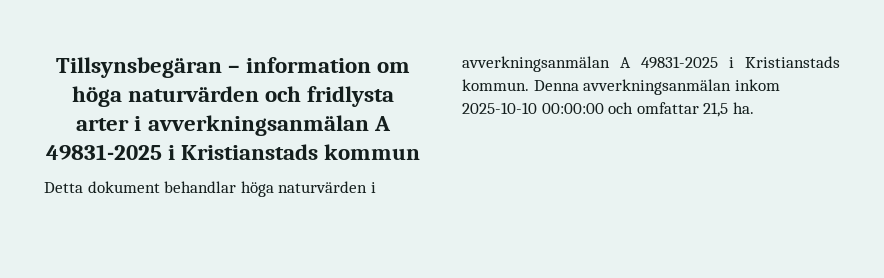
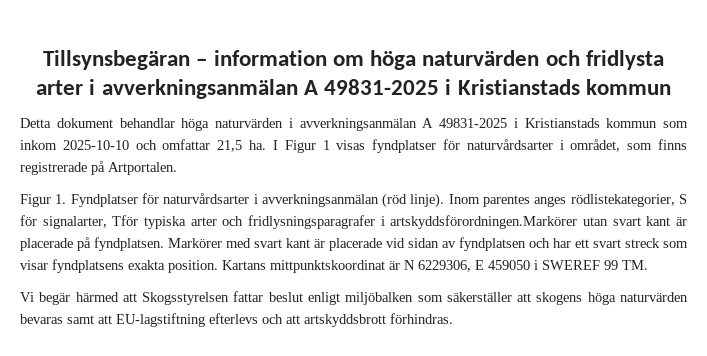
[462,79,732,95] kommun. Denna avverkningsanmälan -> [606,118,688,128] kommun som
[541,103,604,114] 00:00:00 -> (129, 145) none
(754, 108) none -> [272,139,687,153] [20,161,177,175] [20,193,687,208] [20,215,687,229] [20,237,688,251] [20,259,648,273] [20,291,689,305] [20,313,453,327] I Figur 1 visas fyndplatser för naturvårdsarter i området, som finns registrerade på Artportalen. // Figur 1. Fyndplatser för naturvårdsarter i avverkningsanmälan (röd linje). Inom parentes anges rödlistekategorier, S för signalarter, Tför typiska arter och fridlysningsparagrafer i artskyddsförordningen.Markörer utan svart kant är placerade på fyndplatsen. Markörer med svart kant är placerade vid sidan av fyndplatsen och har ett svart streck som visar fyndplatsens exakta position. Kartans mittpunktskoordinat är N 6229306, E 459050 i SWEREF 99 TM. // Vi begär härmed att Skogsstyrelsen fattar beslut enligt miljöbalken som säkerställer att skogens höga naturvärden bevaras samt att EU-lagstiftning efterlevs och att artskyddsbrott förhindras.

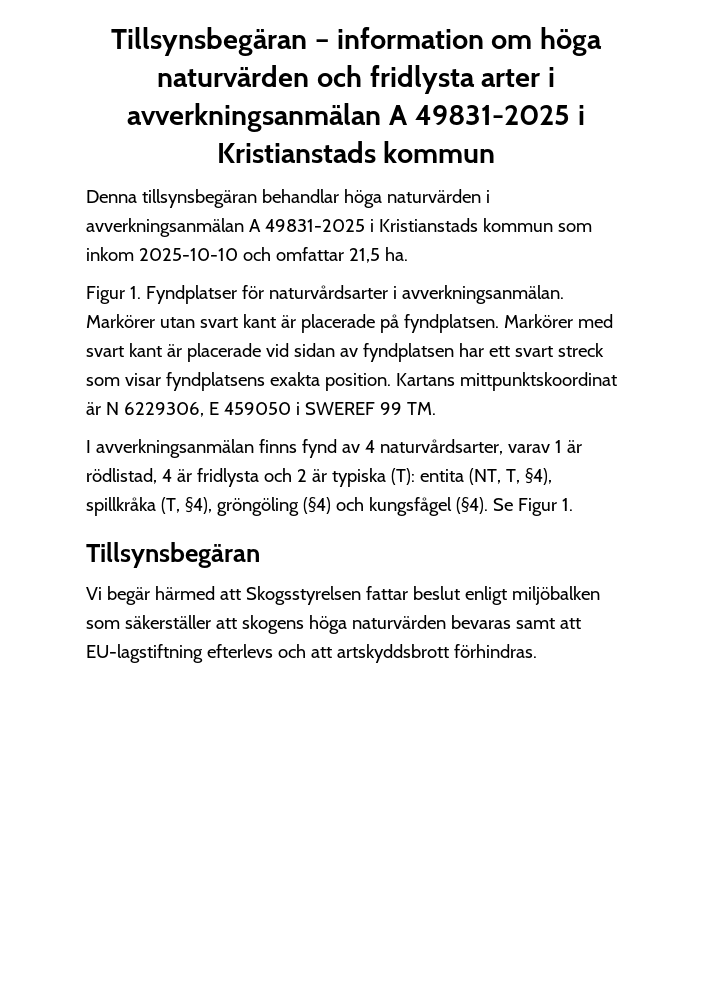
[20,118,113,128] Detta dokument -> [86,189,257,208] Denna tillsynsbegäran
[272,139,687,153] [20,161,177,175] I Figur 1 visas fyndplatser för naturvårdsarter i området, som finns registrerade på Artportalen. -> (408, 254) none
[261,193,687,208] [20,215,578,229] avverkningsanmälan (röd linje). Inom parentes anges rödlistekategorier, S för signalarter, Tför typiska arter och fridlysningsparagrafer i artskyddsförordningen.Markörer -> [401,285,564,304] [86,314,155,328] avverkningsanmälan. Markörer
[529,238,550,248] och -> (454, 352) none
(648, 265) none -> [86,439,582,458] [86,468,552,487] [86,497,573,516] [86,542,260,568] // I avverkningsanmälan finns fynd av 4 naturvårdsarter, varav 1 är rödlistad, 4 är fridlysta och 2 är typiska (T): entita (NT, T, §4), spillkråka (T, §4), gröngöling (§4) och kungsfågel (§4). Se Figur 1. // Tillsynsbegäran

